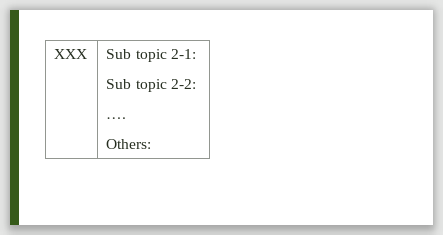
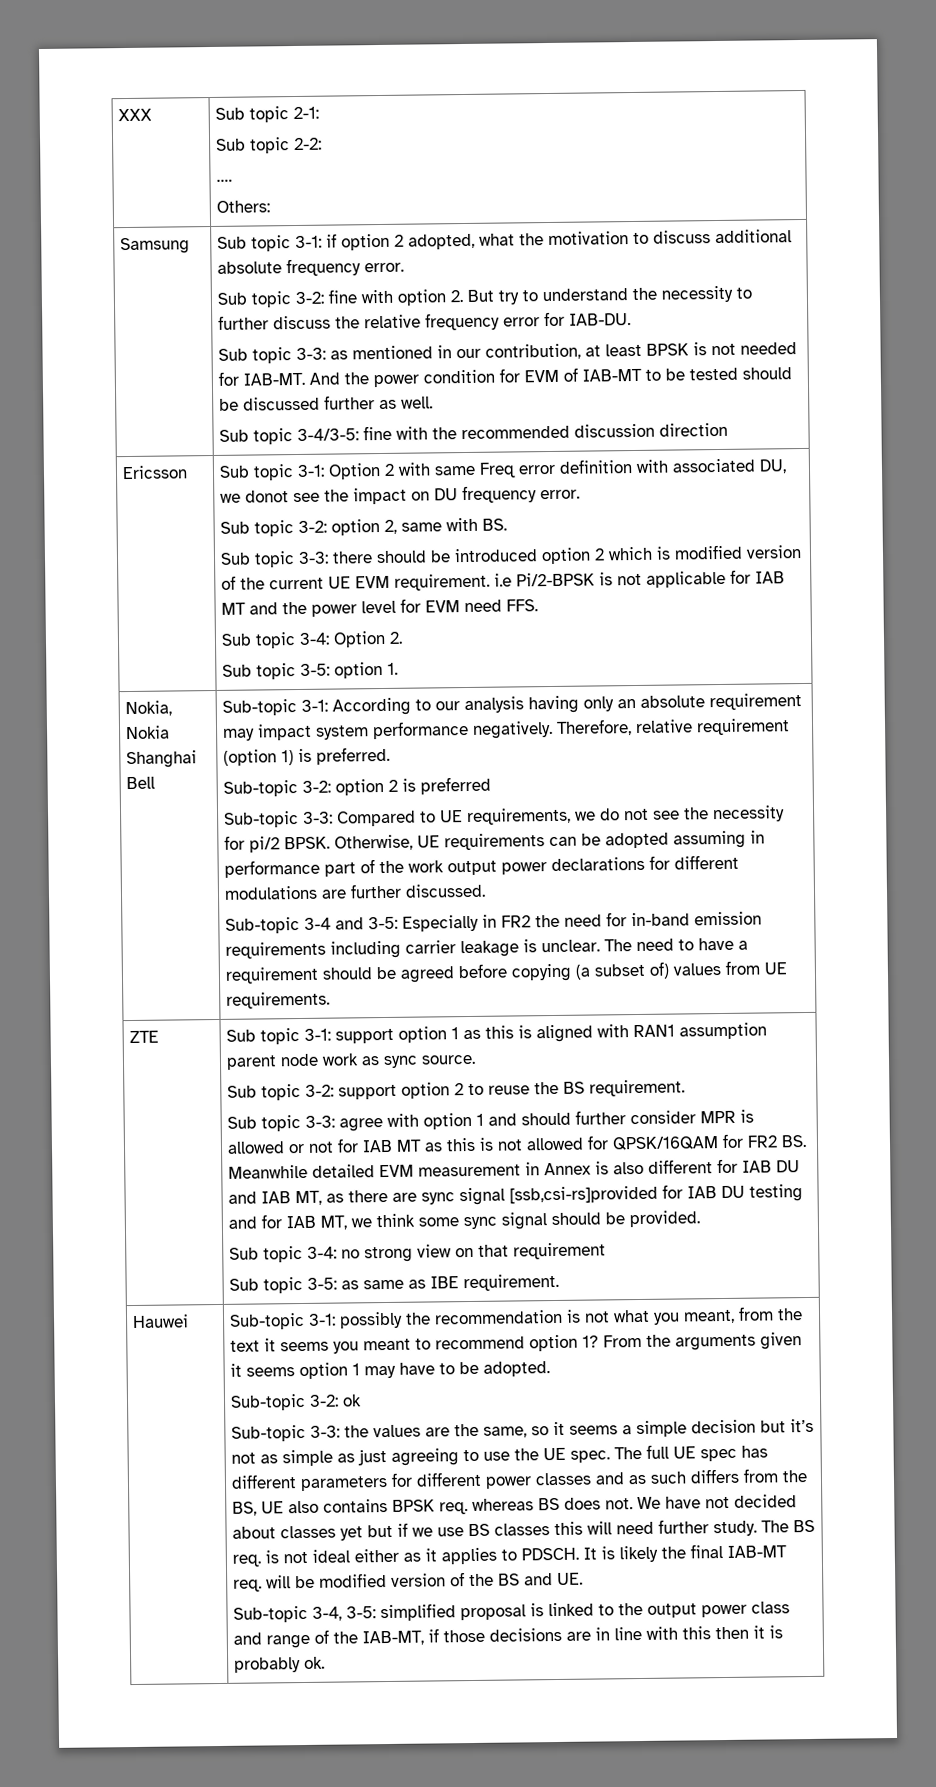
(152, 144) none -> [120,237,191,255] [217,229,793,252] [217,258,405,277] [217,285,753,308] [218,311,632,331] [218,342,798,364] [218,367,793,388] [219,395,434,411] [219,422,729,445] [122,465,189,480] [219,458,788,481] [220,485,581,505] [220,517,508,537] [220,544,803,568] [221,569,786,591] [221,598,539,617] [221,630,404,649] [222,661,399,680] [125,700,173,717] [125,725,171,740] [126,750,198,769] [126,776,156,790] [222,693,803,716] [223,718,791,741] [223,746,391,766] [223,776,492,797] [224,805,786,828] [224,830,766,853] [224,854,740,878] [224,883,487,900] [225,911,763,934] [225,937,749,959] [225,960,788,984] [226,991,331,1009] [129,1030,160,1044] [226,1022,768,1045] [226,1053,477,1070] [227,1079,686,1101] [227,1109,755,1132] [227,1133,808,1154] [228,1158,801,1179] [228,1184,804,1206] [228,1210,701,1230] [229,1242,607,1263] [229,1273,560,1294] [132,1314,190,1329] [229,1306,804,1330] [230,1332,803,1354] [230,1361,551,1380] [230,1393,363,1411] [231,1418,815,1442] [231,1444,769,1467] [231,1468,809,1492] [232,1494,798,1516] [232,1519,816,1541] [232,1544,788,1567] [233,1572,584,1592] [233,1601,791,1623] [233,1625,784,1649] [234,1656,326,1673] // Samsung | Sub topic 3-1: if option 2 adopted, what the motivation to discuss additional absolute frequency error. // Sub topic 3-2: fine with option 2. But try to understand the necessity to further discuss the relative frequency error for IAB-DU. // Sub topic 3-3: as mentioned in our contribution, at least BPSK is not needed for IAB-MT. And the power condition for EVM of IAB-MT to be tested should be discussed further as well. // Sub topic 3-4/3-5: fine with the recommended discussion direction // Ericsson | Sub topic 3-1: Option 2 with same Freq error definition with associated DU, we donot see the impact on DU frequency error. // Sub topic 3-2: option 2, same with BS. // Sub topic 3-3: there should be introduced option 2 which is modified version of the current UE EVM requirement. i.e Pi/2-BPSK is not applicable for IAB MT and the power level for EVM need FFS. // Sub topic 3-4: Option 2. // Sub topic 3-5: option 1. // Nokia, Nokia Shanghai Bell | Sub-topic 3-1: According to our analysis having only an absolute requirement may impact system performance negatively. Therefore, relative requirement (option 1) is preferred. // Sub-topic 3-2: option 2 is preferred // Sub-topic 3-3: Compared to UE requirements, we do not see the necessity for pi/2 BPSK. Otherwise, UE requirements can be adopted assuming in performance part of the work output power declarations for different modulations are further discussed. // Sub-topic 3-4 and 3-5: Especially in FR2 the need for in-band emission requirements including carrier leakage is unclear. The need to have a requirement should be agreed before copying (a subset of) values from UE requirements. // ZTE | Sub topic 3-1: support option 1 as this is aligned with RAN1 assumption parent node work as sync source. // Sub topic 3-2: support option 2 to reuse the BS requirement. // Sub topic 3-3: agree with option 1 and should further consider MPR is allowed or not for IAB MT as this is not allowed for QPSK/16QAM for FR2 BS. Meanwhile detailed EVM measurement in Annex is also different for IAB DU and IAB MT, as there are sync signal [ssb,csi-rs]provided for IAB DU testing and for IAB MT, we think some sync signal should be provided. // Sub topic 3-4: no strong view on that requirement // Sub topic 3-5: as same as IBE requirement. // Hauwei | Sub-topic 3-1: possibly the recommendation is not what you meant, from the text it seems you meant to recommend option 1? From the arguments given it seems option 1 may have to be adopted. // Sub-topic 3-2: ok // Sub-topic 3-3: the values are the same, so it seems a simple decision but it’s not as simple as just agreeing to use the UE spec. The full UE spec has different parameters for different power classes and as such differs from the BS, UE also contains BPSK req. whereas BS does not. We have not decided about classes yet but if we use BS classes this will need further study. The BS req. is not ideal either as it applies to PDSCH. It is likely the final IAB-MT req. will be modified version of the BS and UE. // Sub-topic 3-4, 3-5: simplified proposal is linked to the output power class and range of the IAB-MT, if those decisions are in line with this then it is probably ok.

